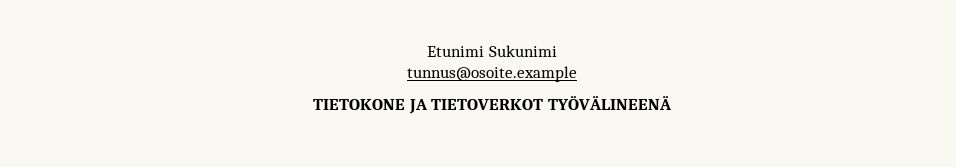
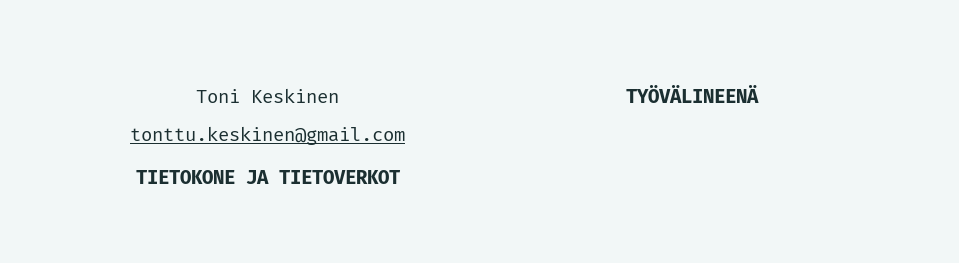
[427,45,557,57] [407,66,577,82] Etunimi Sukunimi // tunnus@osoite.example -> [196,88,339,103] [130,126,405,145] Toni Keskinen // tonttu.keskinen@gmail.com

